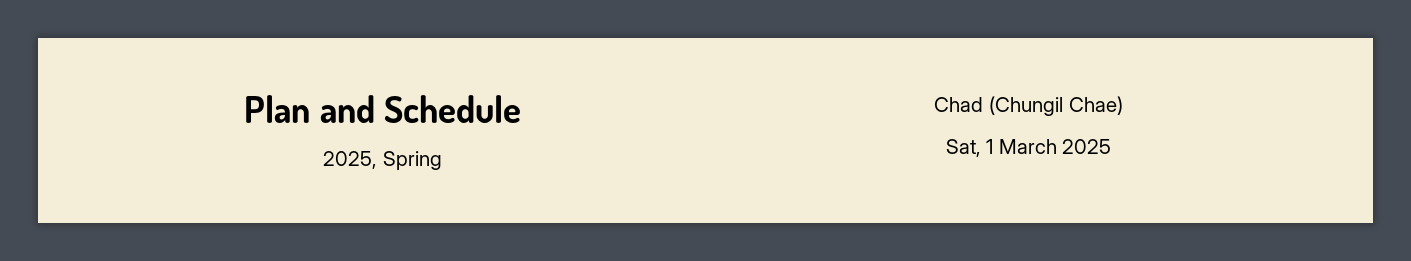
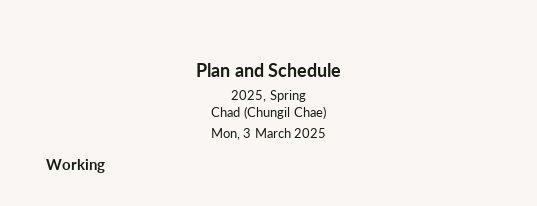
[945,139,994,157] Sat, 1 -> [210,128,252,140] Mon, 3
(1112, 146) none -> [46,159,105,173] // Working

